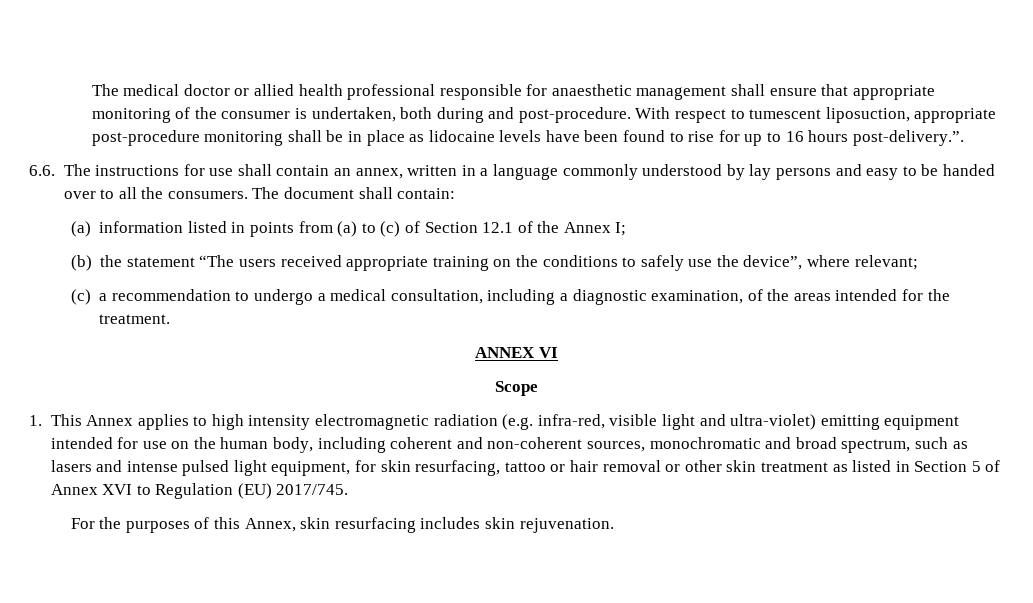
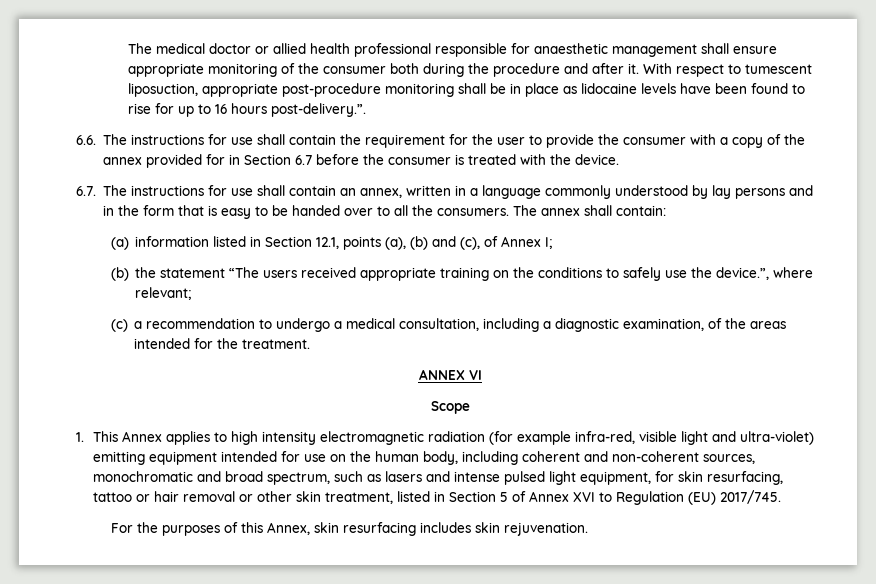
[821,84,849,96] that -> (777, 50) none
[294,107,631,123] is undertaken, both during and post-procedure. -> [389,63,639,77] both during the procedure and after it.
(330, 170) none -> [339,134,805,148] [102,154,619,168] [76,185,336,196] the requirement for the user to provide the consumer with a copy of the annex provided for in Section 6.7 before the consumer is treated with the device. // 6.7. The instructions for use shall contain
(862, 170) none -> [102,205,217,216] in the form that is
[284,187,355,199] document -> [540,208,580,216] annex
[249,221,560,237] points from (a) to (c) of Section 12.1 of the -> [265,236,499,250] Section 12.1, points (a), (b) and (c), of
[743,255,803,270] device”, -> [716,267,770,280] device.”,
[502,414,534,430] (e.g. -> [489,431,572,445] (for example
[760,462,848,472] treatment as -> [325,492,394,504] treatment,

